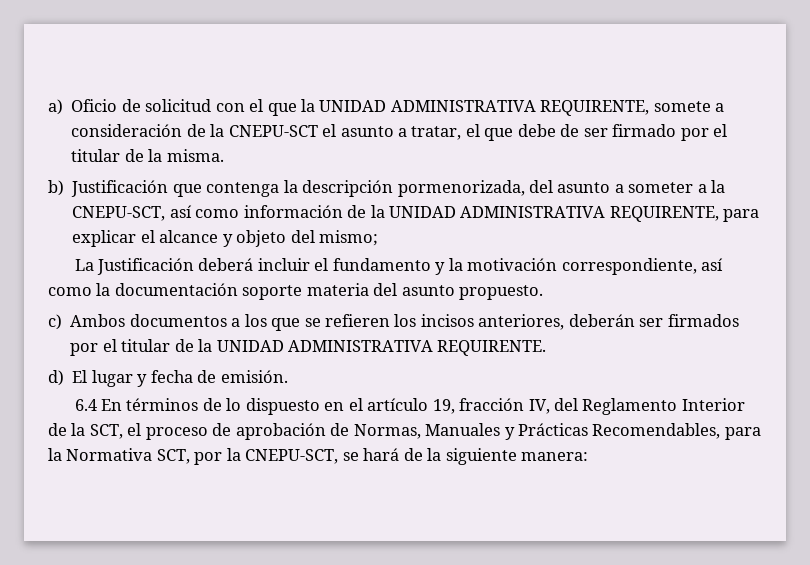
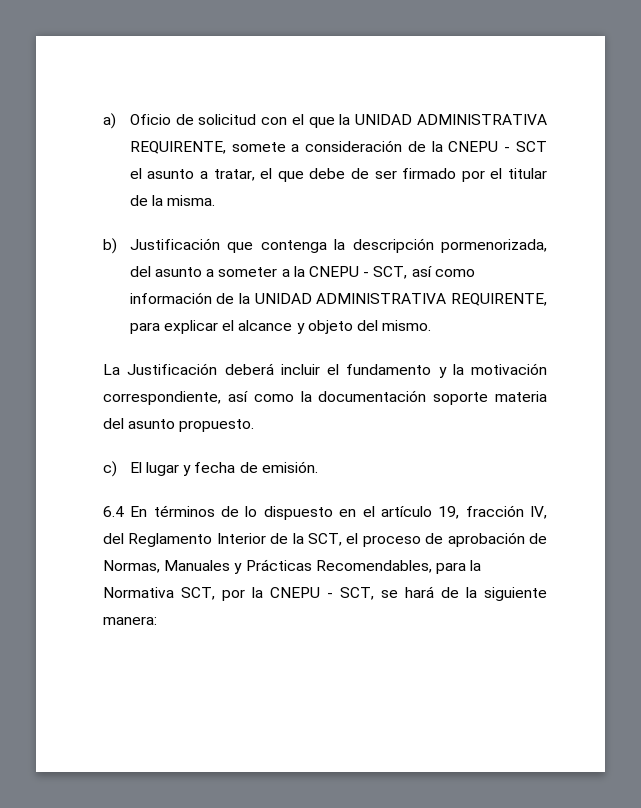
[228,125,318,137] CNEPU-SCT -> [448,141,547,152] CNEPU - SCT
[72,206,166,221] CNEPU-SCT, -> [308,266,408,279] CNEPU - SCT,
[318,230,378,246] mismo; -> [382,320,432,331] mismo.
[70,314,739,331] [70,339,547,356] [48,370,64,386] Ambos documentos a los que se refieren los incisos anteriores, deberán ser firmados por el titular de la UNIDAD ADMINISTRATIVA REQUIRENTE. // d) -> (117, 469) none
[245,449,339,464] CNEPU-SCT, -> [270,587,374,600] CNEPU - SCT,

